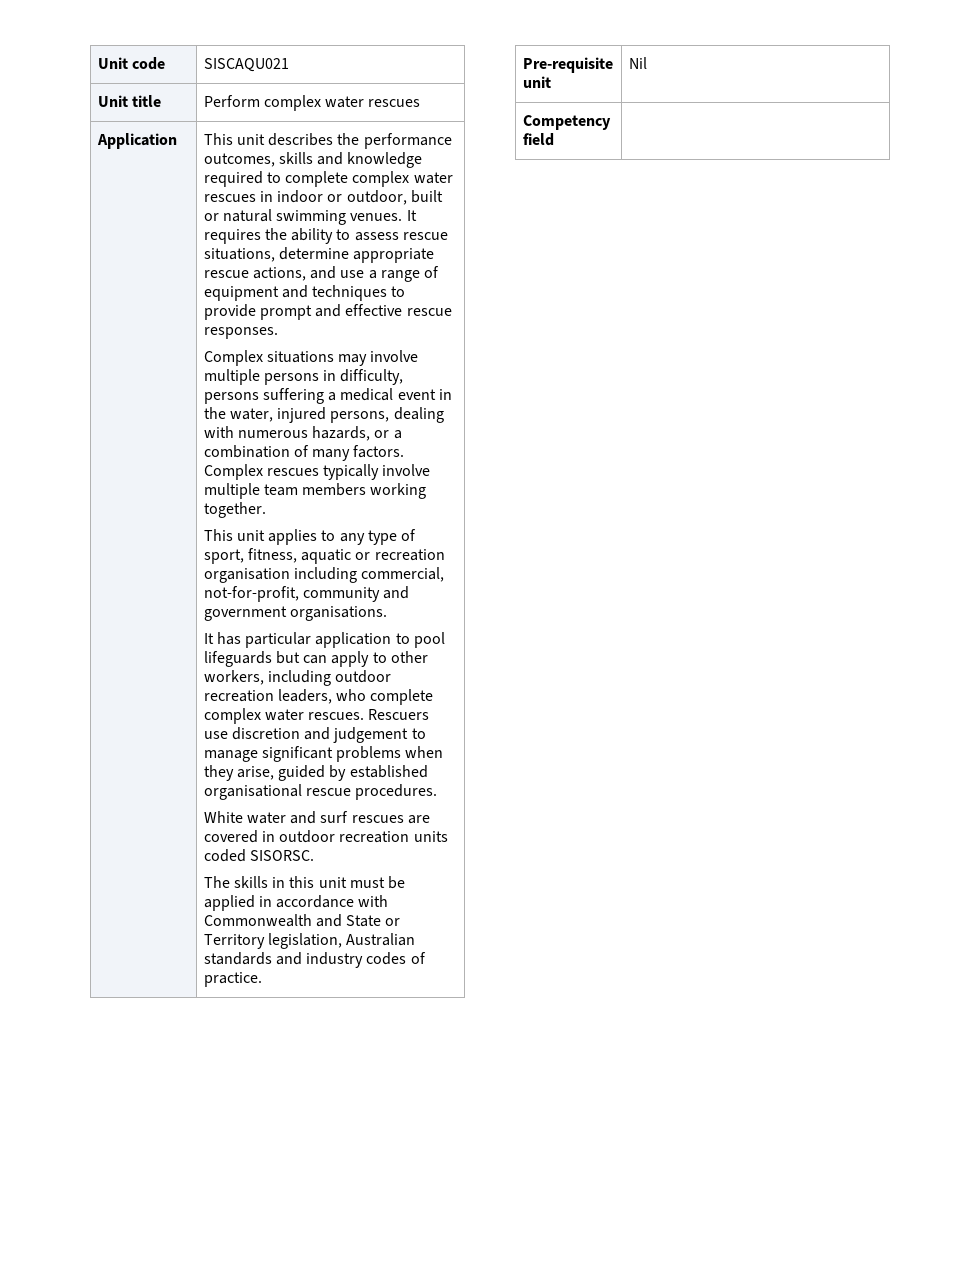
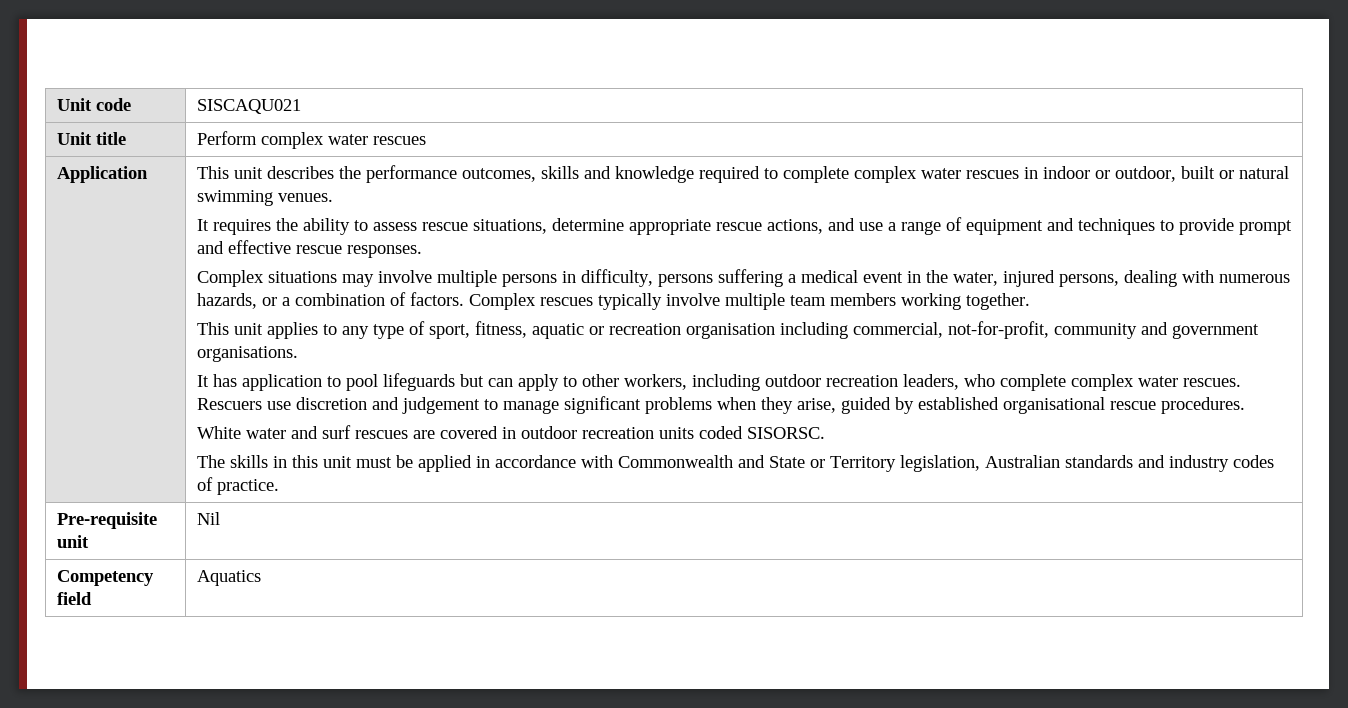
(403, 217) none -> (333, 197) //
[312,449,351,461] many -> (406, 299) none
[245,632,312,648] particular -> (237, 380) none
(554, 139) none -> [196,570,261,586] Aquatics

